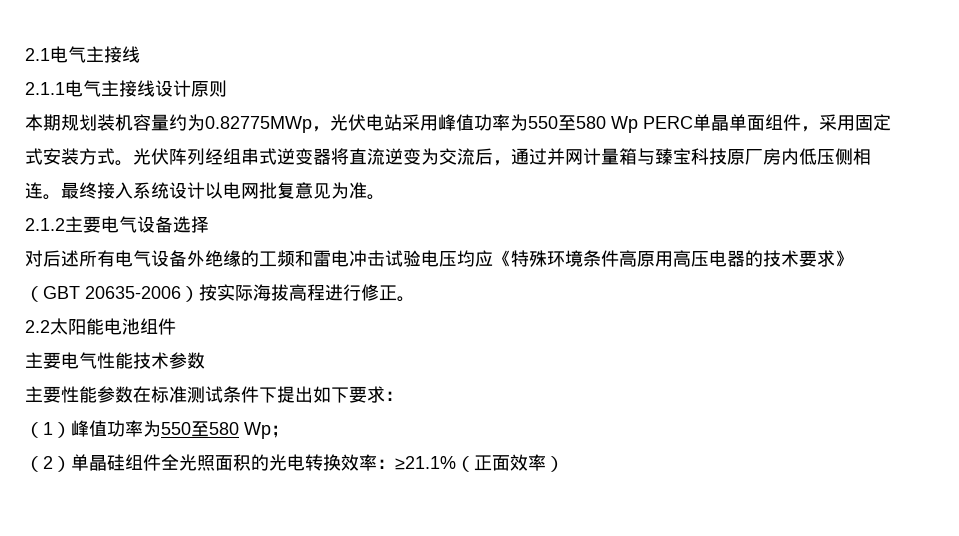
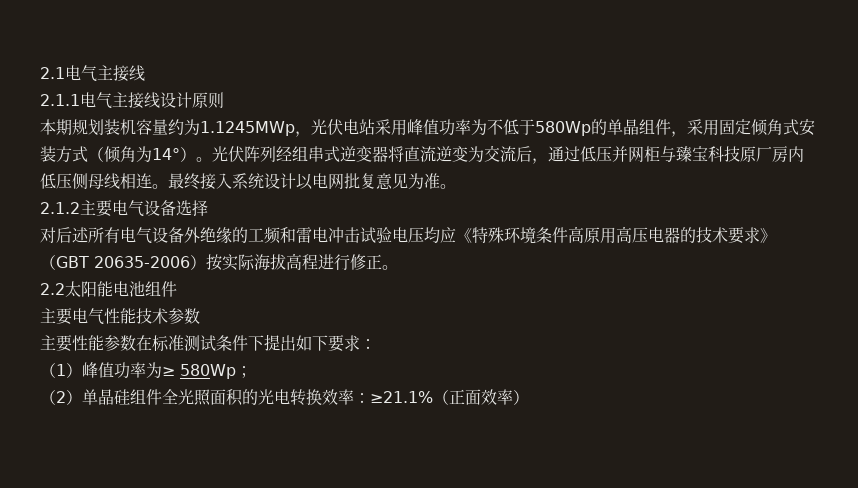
[205,116,312,133] 0.82775MWp -> [200,121,295,136] 1.1245MWp
[528,114,765,133] 550至580 Wp PERC单晶单面 -> [487,119,639,136] 不低于580Wp的单晶
(891, 122) none -> [751,119,783,136] 倾角
(115, 156) none -> [88,146,196,163] （倾角为14°）
[547,148,637,165] 并网计量箱 -> [580,146,660,163] 低压并网柜
(853, 156) none -> [88,173,120,189] 母线
[161,421,271,439] 550至580 Wp -> [162,364,236,379] ≥ 580Wp

